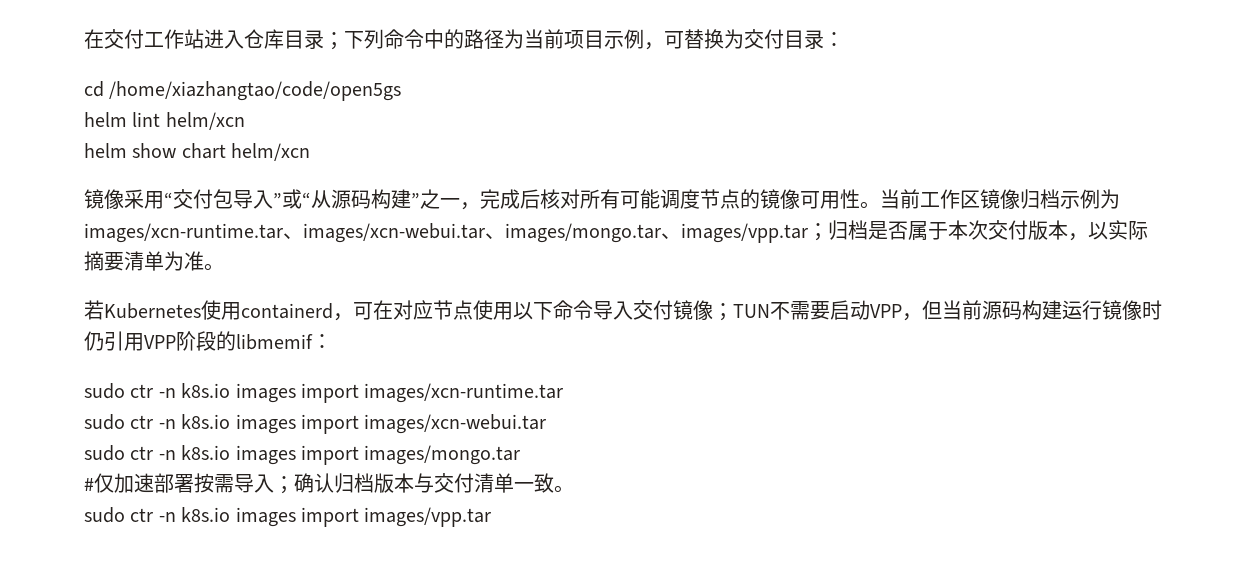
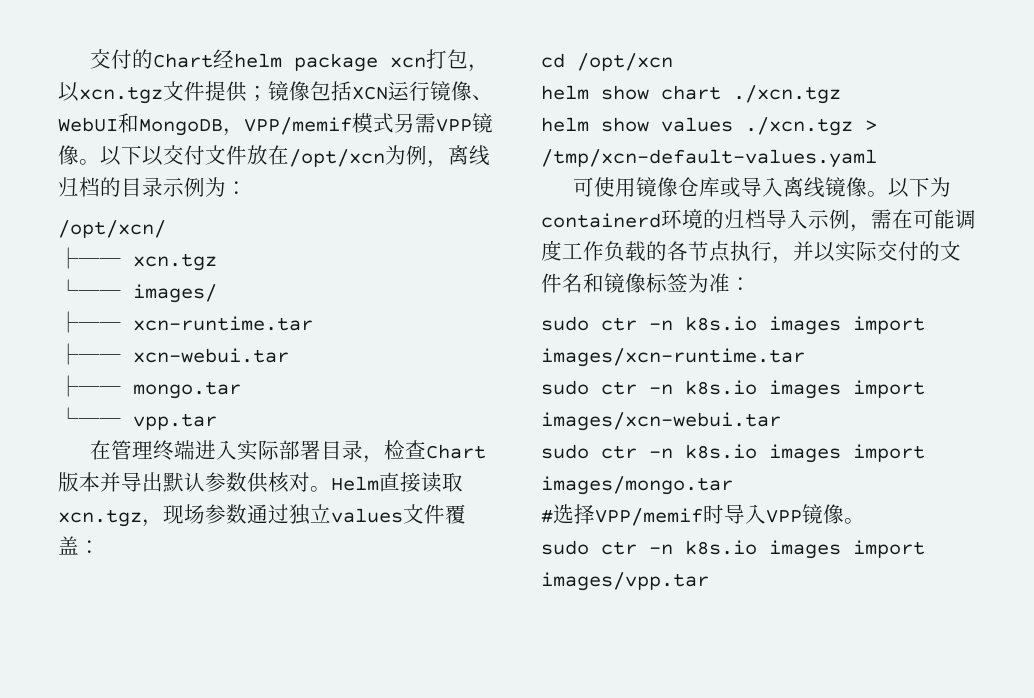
[84,29,844,50] [84,81,402,101] [84,112,245,130] [84,143,311,161] [84,189,1120,210] [84,220,1148,243] [84,251,224,271] [84,300,1162,321] [84,331,313,351] 在交付工作站进入仓库目录；下列命令中的路径为当前项目示例，可替换为交付目录： // cd /home/xiazhangtao/code/open5gs // helm lint helm/xcn // helm show chart helm/xcn // 镜像采用“交付包导入”或“从源码构建”之一，完成后核对所有可能调度节点的镜像可用性。当前工作区镜像归档示例为images/xcn-runtime.tar、images/xcn-webui.tar、images/mongo.tar、images/vpp.tar；归档是否属于本次交付版本，以实际摘要清单为准。 // 若Kubernetes使用containerd，可在对应节点使用以下命令导入交付镜像；TUN不需要启动VPP，但当前源码构建运行镜像时仍引用VPP阶段的libmemif -> [89,49,489,72] [58,81,493,104] [58,113,493,136] [58,145,490,168] [58,177,247,197] [58,220,166,238] [58,247,217,271] [58,279,217,303] [58,311,313,333] [58,343,289,365] [58,375,241,399] [58,407,217,430] [89,440,486,463] [58,472,463,493] [58,504,466,527] [58,536,100,555] [541,53,673,71] [541,85,841,104] [541,117,877,136] [541,149,877,168] [572,177,951,198] [541,209,976,232] [541,240,961,264] [541,273,730,293] 交付的Chart经helm package xcn打包，以xcn.tgz文件提供；镜像包括XCN运行镜像、WebUI和MongoDB，VPP/memif模式另需VPP镜像。以下以交付文件放在/opt/xcn为例，离线归档的目录示例为： // /opt/xcn/ // ├── xcn.tgz // └── images/ // ├── xcn-runtime.tar // ├── xcn-webui.tar // ├── mongo.tar // └── vpp.tar // 在管理终端进入实际部署目录，检查Chart版本并导出默认参数供核对。Helm直接读取xcn.tgz，现场参数通过独立values文件覆盖： // cd /opt/xcn // helm show chart ./xcn.tgz // helm show values ./xcn.tgz > /tmp/xcn-default-values.yaml // 可使用镜像仓库或导入离线镜像。以下为containerd环境的归档导入示例，需在可能调度工作负载的各节点执行，并以实际交付的文件名和镜像标签为准
[94,473,554,494] 仅加速部署按需导入；确认归档版本与交付清单一致 -> [553,504,844,526] 选择VPP/memif时导入VPP镜像

